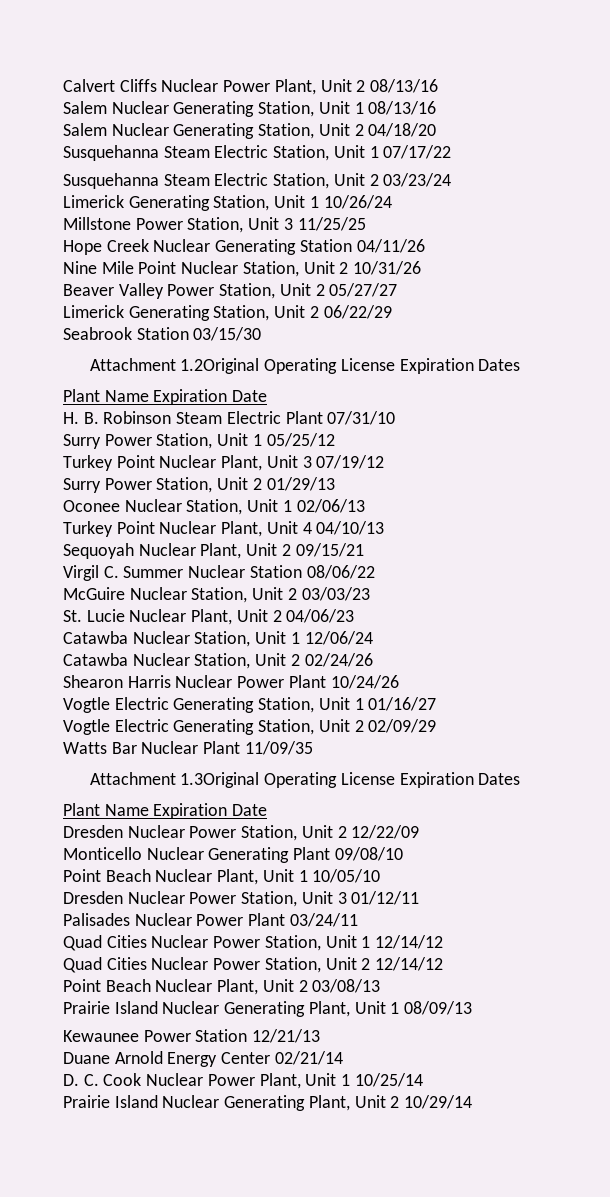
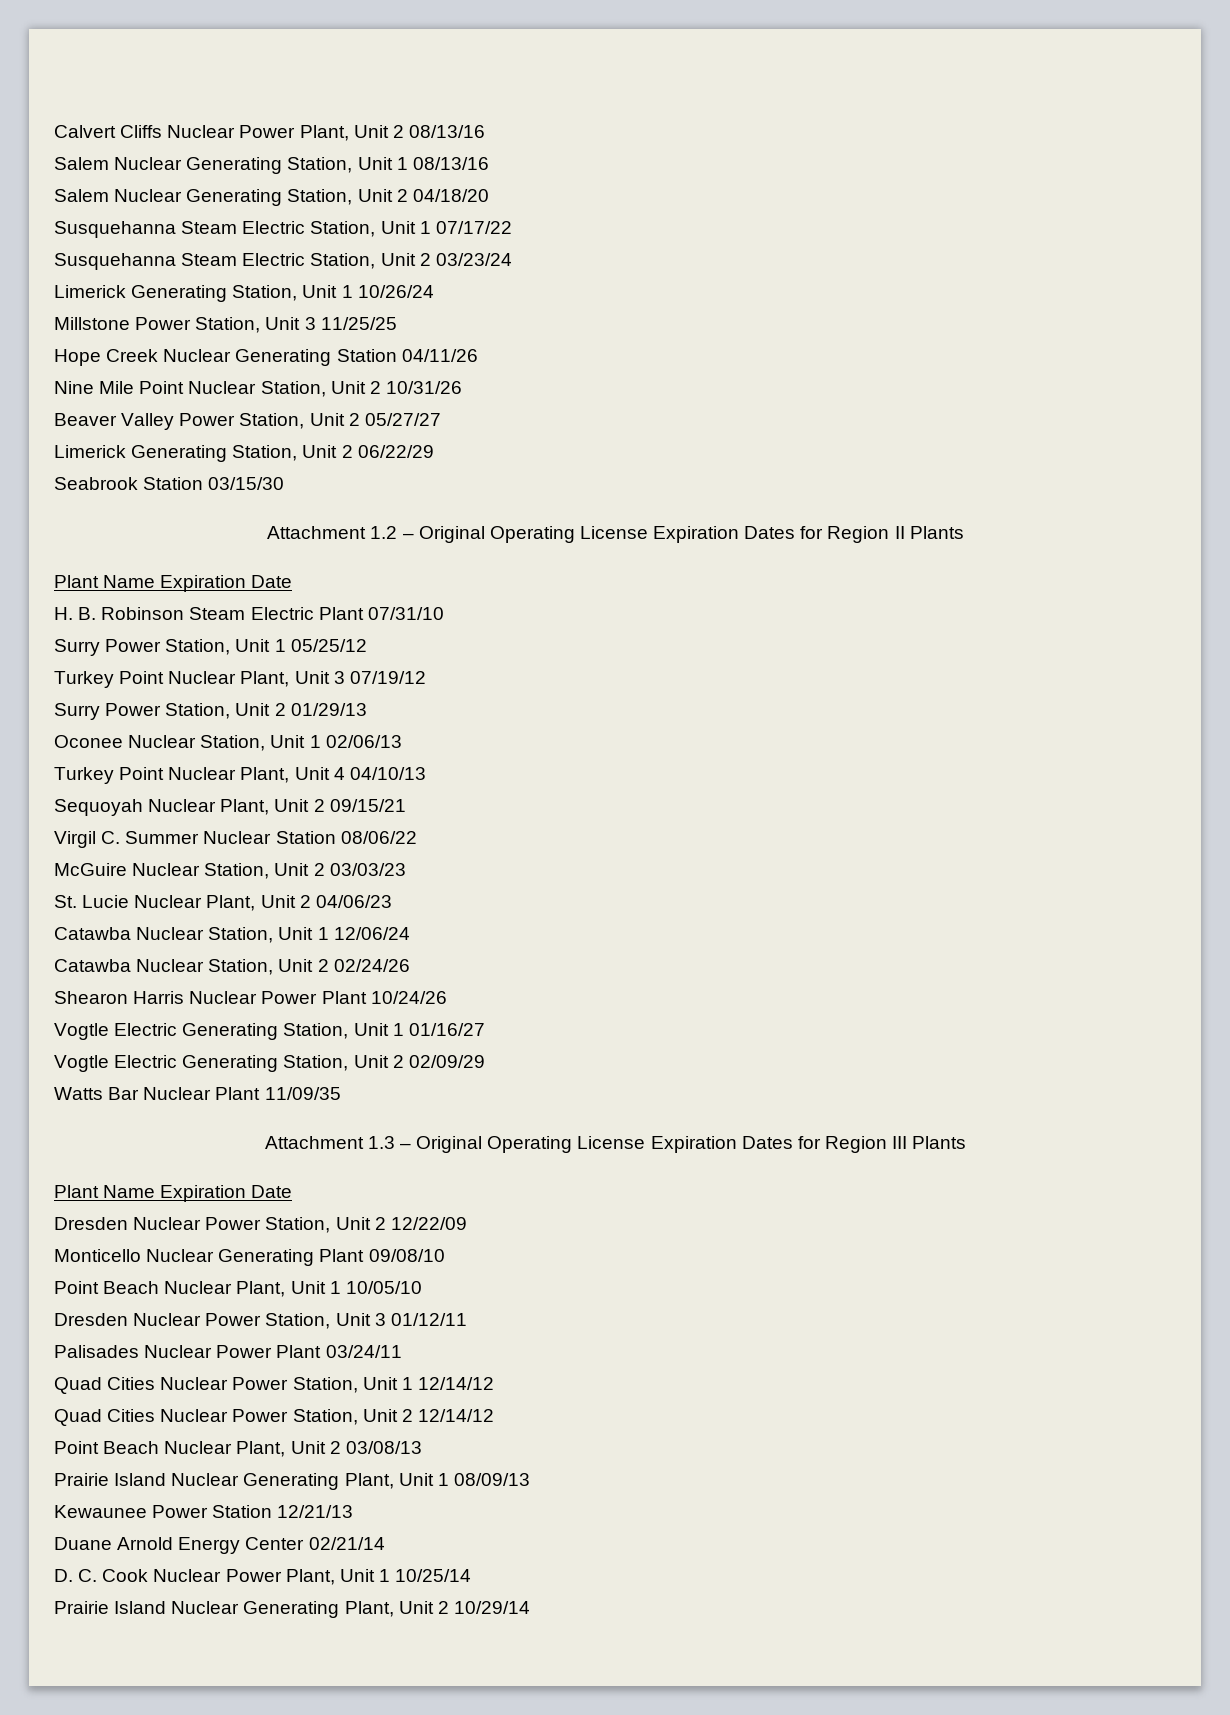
[180,358,521,374] 1.2Original Operating License Expiration Dates -> [370,526,964,543] 1.2 – Original Operating License Expiration Dates for Region II Plants
[180,772,521,788] 1.3Original Operating License Expiration Dates -> [367,1136,967,1153] 1.3 – Original Operating License Expiration Dates for Region III Plants

